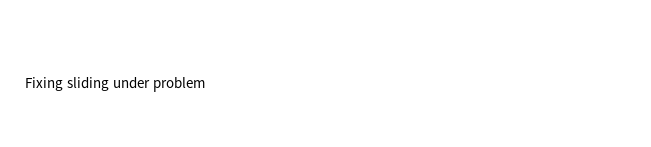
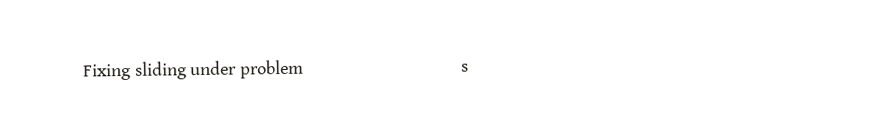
(206, 84) none -> [461,63,469,72] // s

